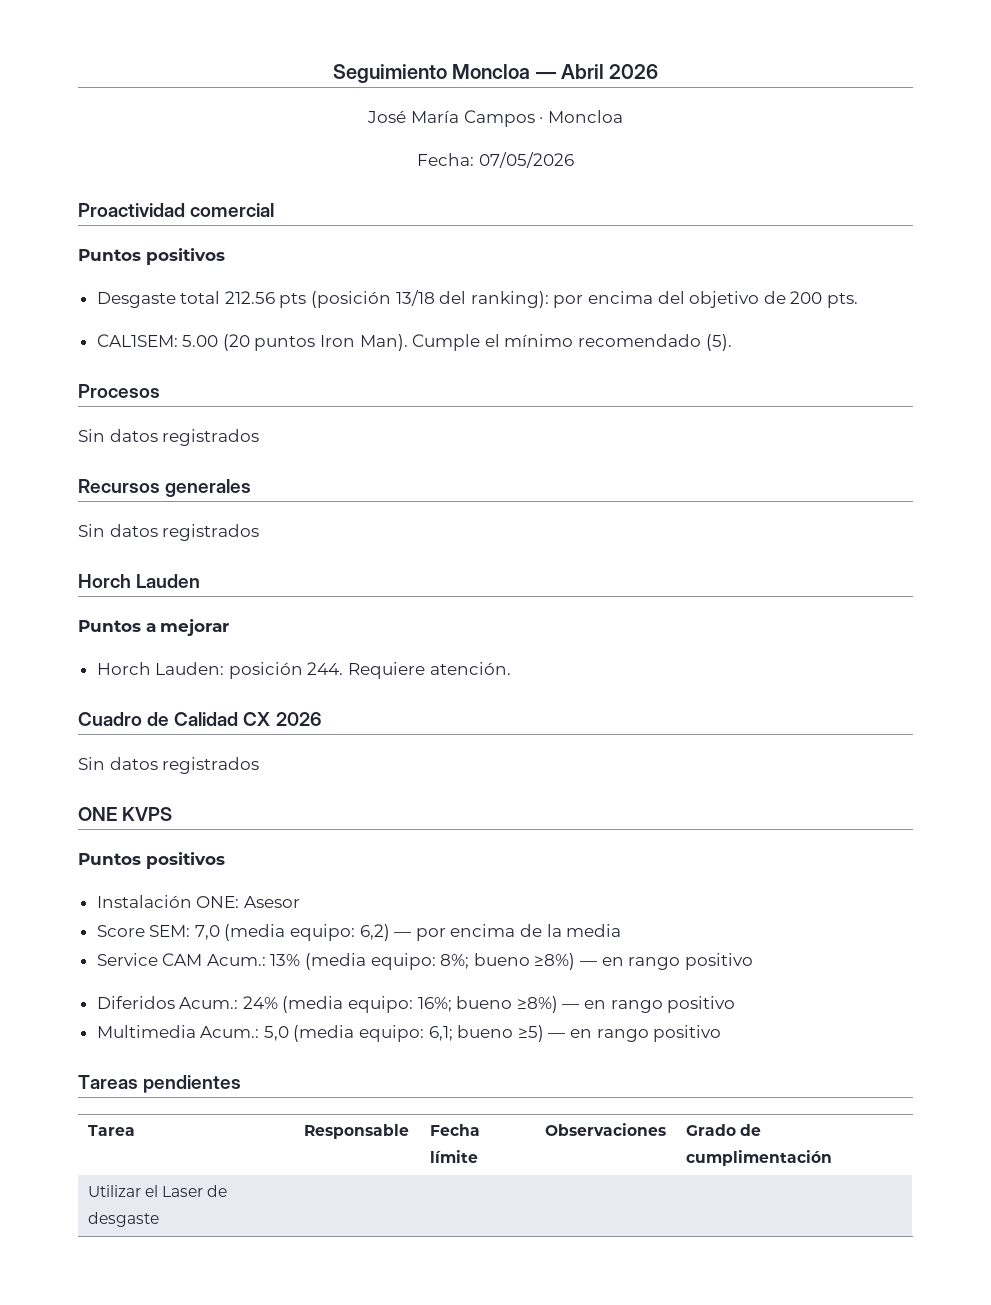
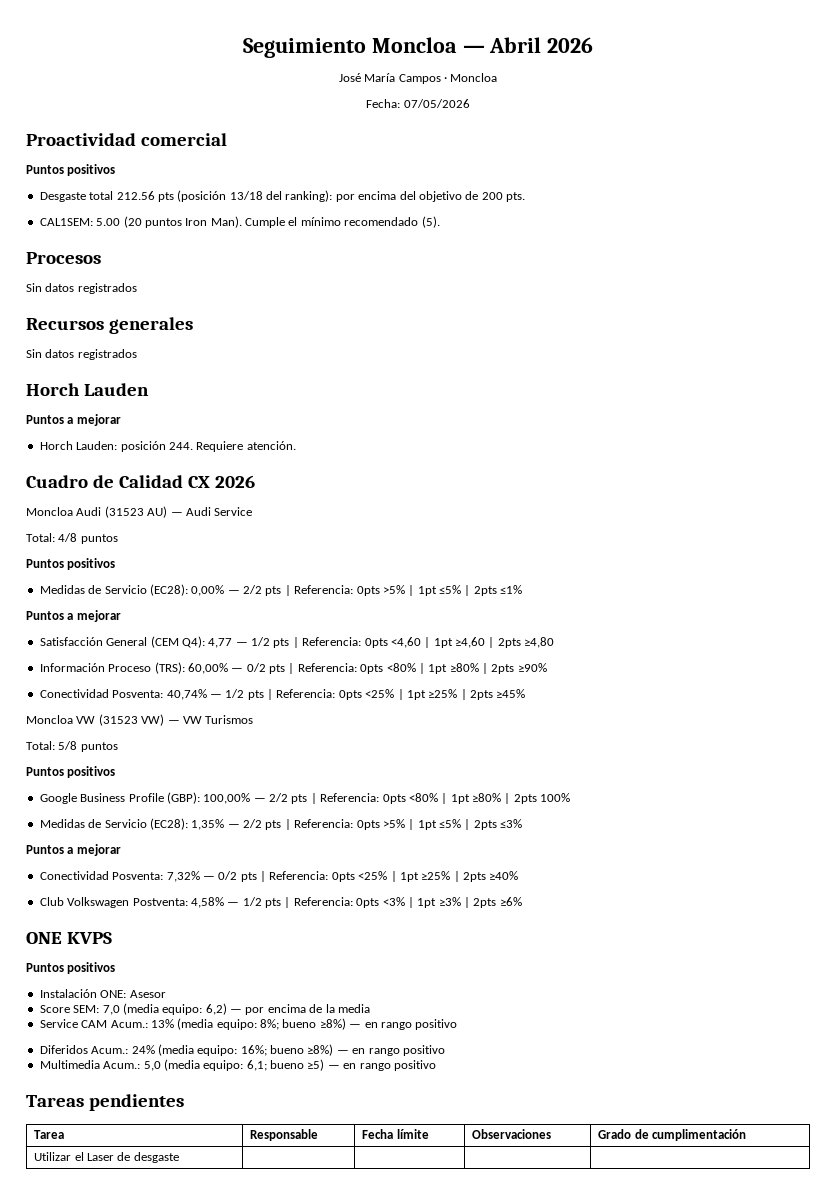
[78,757,260,774] Sin datos registrados -> [26,506,253,518] [26,533,118,544] [26,558,116,570] [39,584,523,596] [26,610,121,622] [39,636,555,648] [39,662,547,674] [39,689,526,700] [26,714,254,726] [26,741,118,752] [26,766,116,778] [39,792,571,804] [39,818,523,830] [26,844,121,856] [39,871,519,882] [39,897,522,908] Moncloa Audi (31523 AU) — Audi Service // Total: 4/8 puntos // Puntos positivos // Medidas de Servicio (EC28): 0,00% — 2/2 pts | Referencia: 0pts >5% | 1pt ≤5% | 2pts ≤1% // Puntos a mejorar // Satisfacción General (CEM Q4): 4,77 — 1/2 pts | Referencia: 0pts <4,60 | 1pt ≥4,60 | 2pts ≥4,80 // Información Proceso (TRS): 60,00% — 0/2 pts | Referencia: 0pts <80% | 1pt ≥80% | 2pts ≥90% // Conectividad Posventa: 40,74% — 1/2 pts | Referencia: 0pts <25% | 1pt ≥25% | 2pts ≥45% // Moncloa VW (31523 VW) — VW Turismos // Total: 5/8 puntos // Puntos positivos // Google Business Profile (GBP): 100,00% — 2/2 pts | Referencia: 0pts <80% | 1pt ≥80% | 2pts 100% // Medidas de Servicio (EC28): 1,35% — 2/2 pts | Referencia: 0pts >5% | 1pt ≤5% | 2pts ≤3% // Puntos a mejorar // Conectividad Posventa: 7,32% — 0/2 pts | Referencia: 0pts <25% | 1pt ≥25% | 2pts ≥40% // Club Volkswagen Postventa: 4,58% — 1/2 pts | Referencia: 0pts <3% | 1pt ≥3% | 2pts ≥6%

